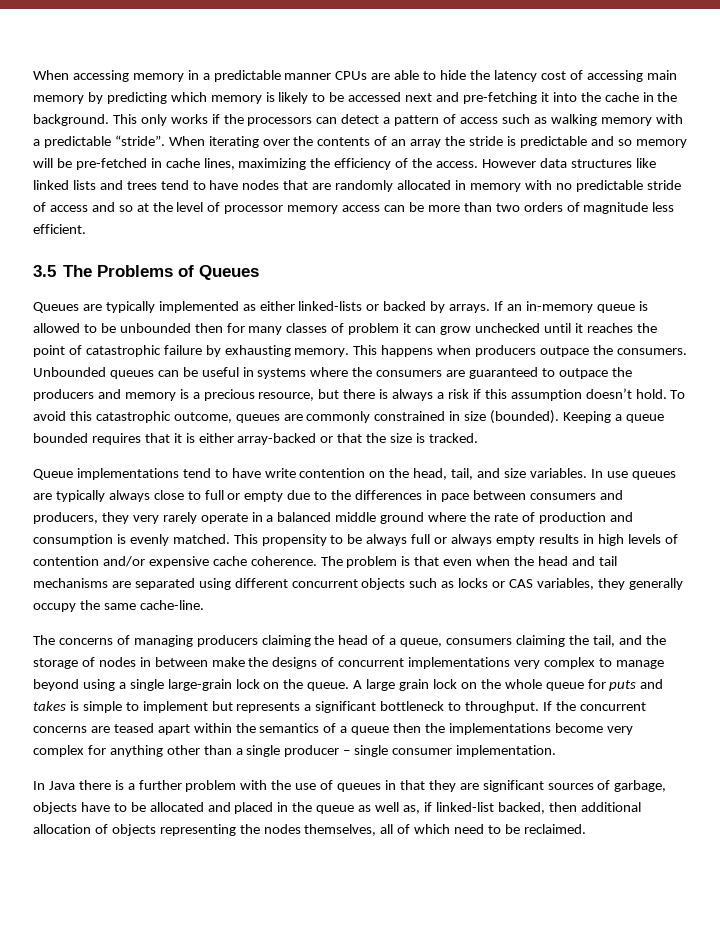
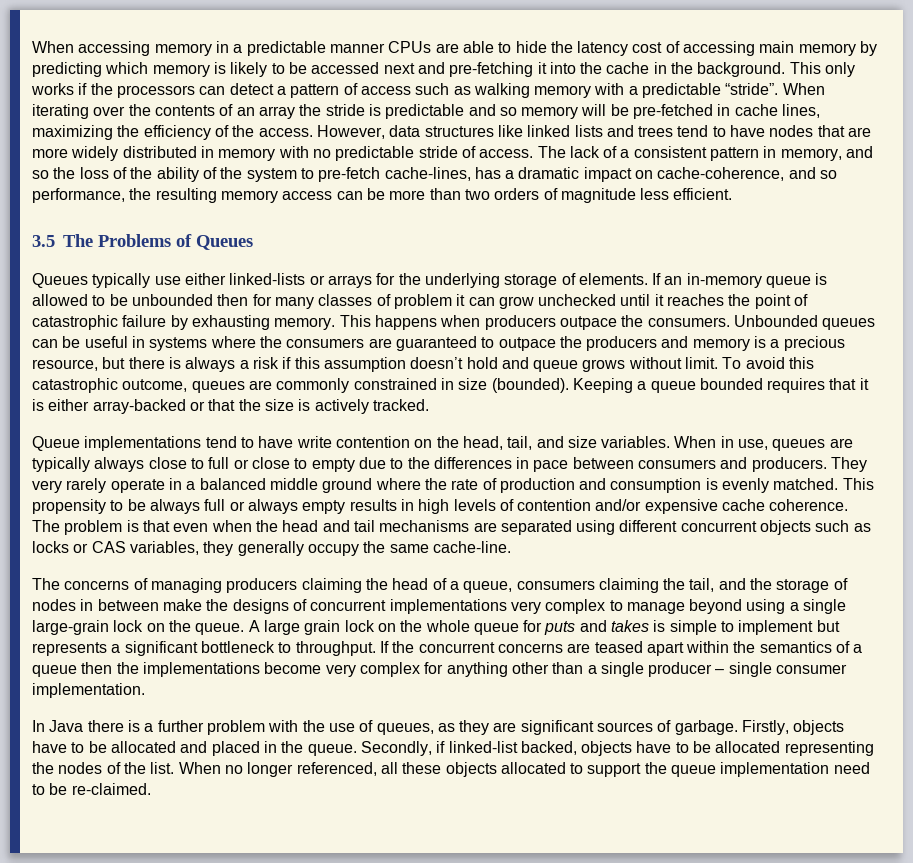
[481,159,536,168] However -> [316,125,385,139] However,
[335,180,452,192] randomly allocated -> [32,146,197,161] more widely distributed
[49,202,284,214] access and so at the level of processor -> [479,146,874,161] [32,167,838,182] [32,188,217,203] access. The lack of a consistent pattern in memory, and so the loss of the ability of the system to pre-fetch cache-lines, has a dramatic impact on cache-coherence, and so performance, the resulting
[82,301,491,313] are typically implemented as either linked-lists or backed by arrays. -> [92,273,648,288] typically use either linked-lists or arrays for the underlying storage of elements.
[635,389,667,399] hold. -> [466,357,719,372] hold and queue grows without limit.
(426, 438) none -> [314,399,369,414] actively
[590,469,628,478] In use -> [674,436,769,450] When in use,
(241, 496) none -> [251,457,308,469] close to
[33,512,129,524] producers, they -> [751,457,868,472] producers. They
[337,780,425,792] queues in that -> [376,723,455,735] queues, as
[614,780,667,792] garbage, -> [674,720,790,735] garbage. Firstly,
[316,802,641,814] [33,824,451,836] queue as well as, if linked-list backed, then additional allocation of objects representing the nodes themselves, all of which -> [307,741,874,756] [32,762,830,777] queue. Secondly, if linked-list backed, objects have to be allocated representing the nodes of the list. When no longer referenced, all these objects allocated to support the queue implementation
[523,824,586,834] reclaimed. -> [71,783,151,795] re-claimed.

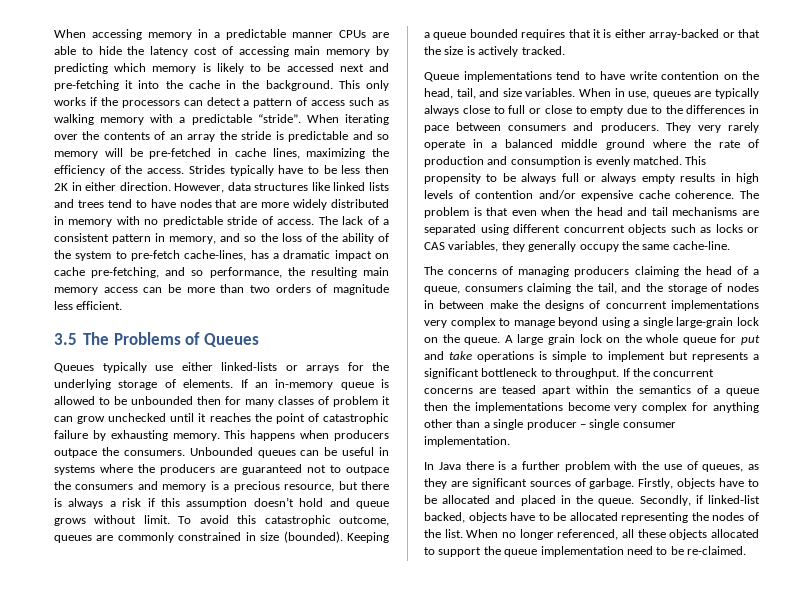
(313, 132) none -> [188,165,389,176] [54,182,171,191] Strides typically have to be less then 2K in either direction.
[657,167,785,181] cache-coherence, -> [54,267,160,278] cache pre-fetching,
(217, 195) none -> [363,267,389,276] main
[286,338,365,348] consumers -> [160,464,215,475] producers
(477, 343) none -> [307,465,326,473] not
[586,336,658,351] producers -> [75,484,134,490] consumers
[544,620,650,635] puts and takes -> [741,335,760,345] [424,351,535,362] put and take operations

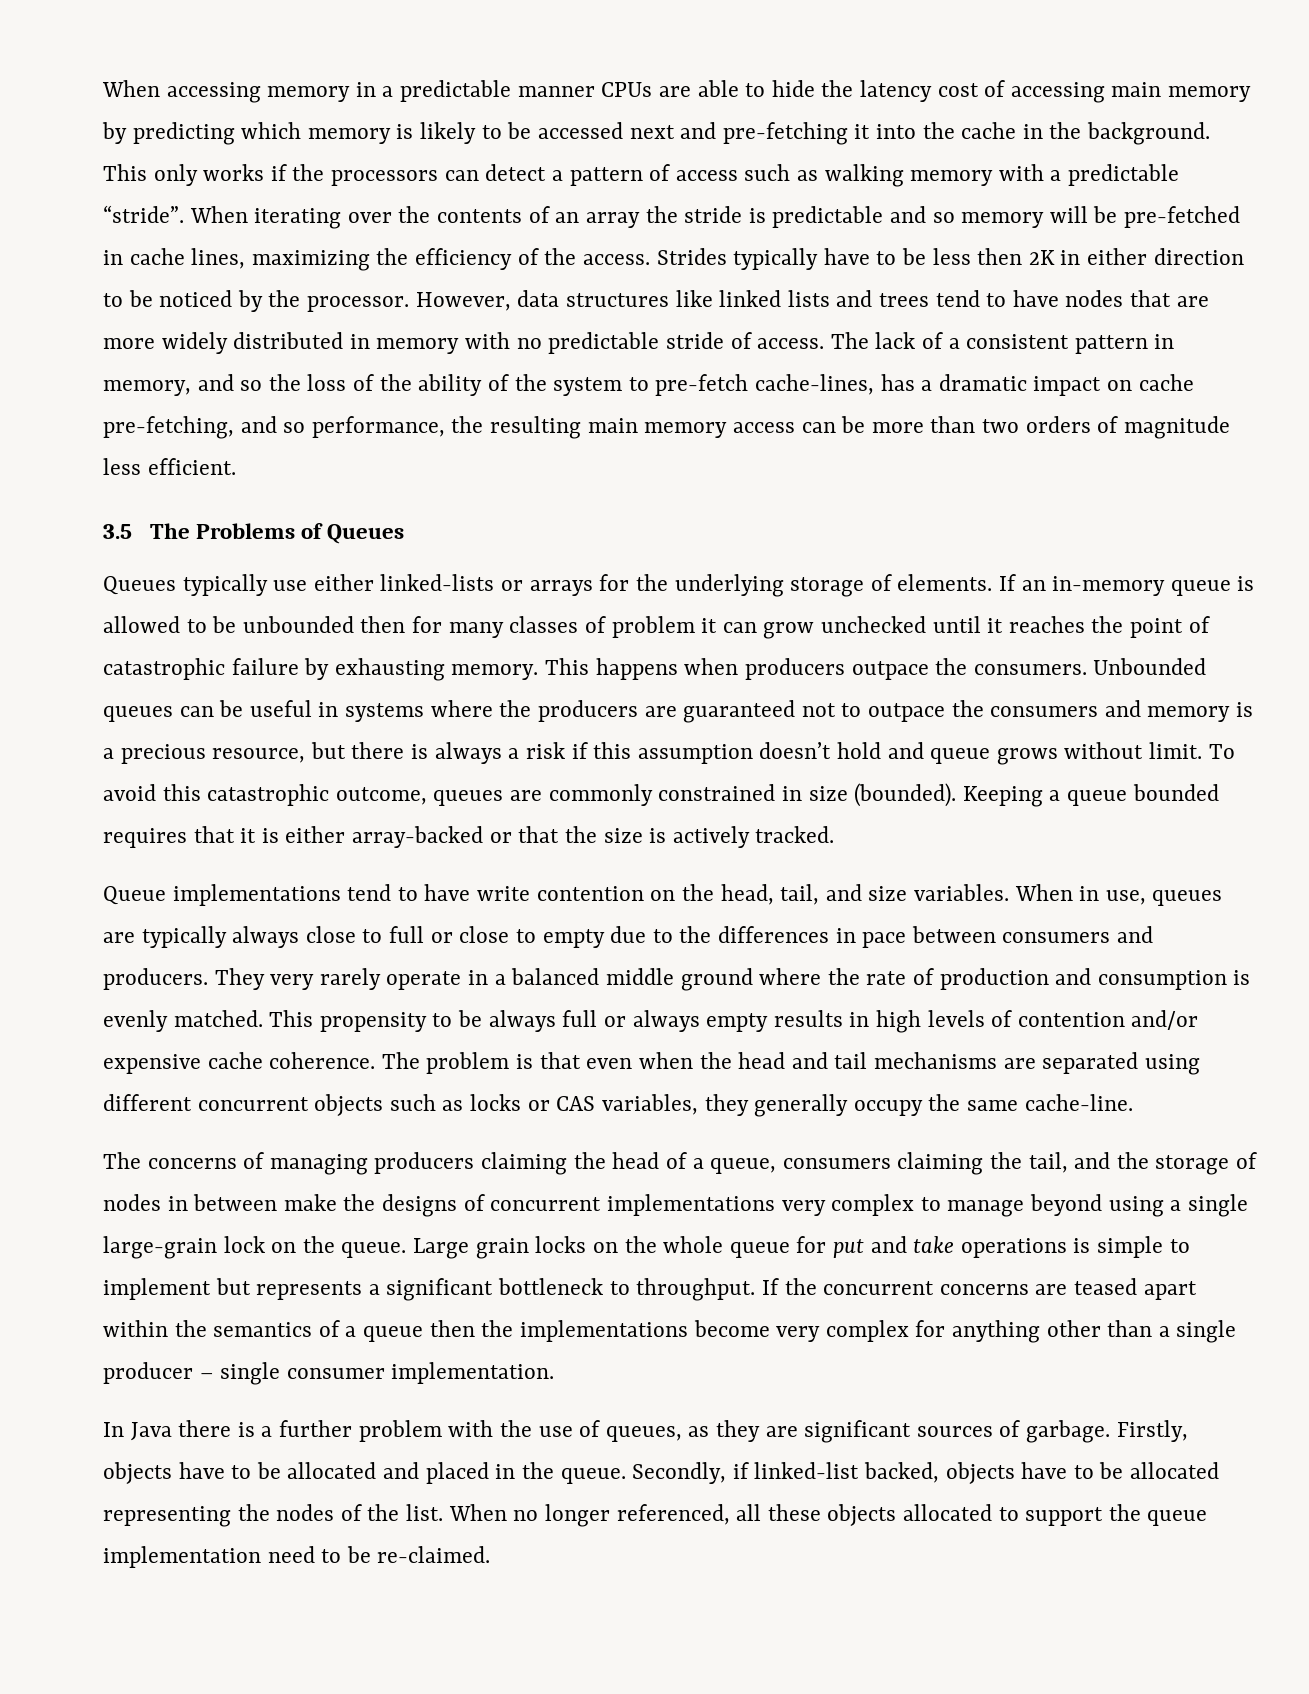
[119,182,171,191] direction. -> [1153,248,1244,265] [103,290,410,312] direction to be noticed by the processor.
[504,334,602,345] A large grain lock -> [413,1236,587,1259] Large grain locks

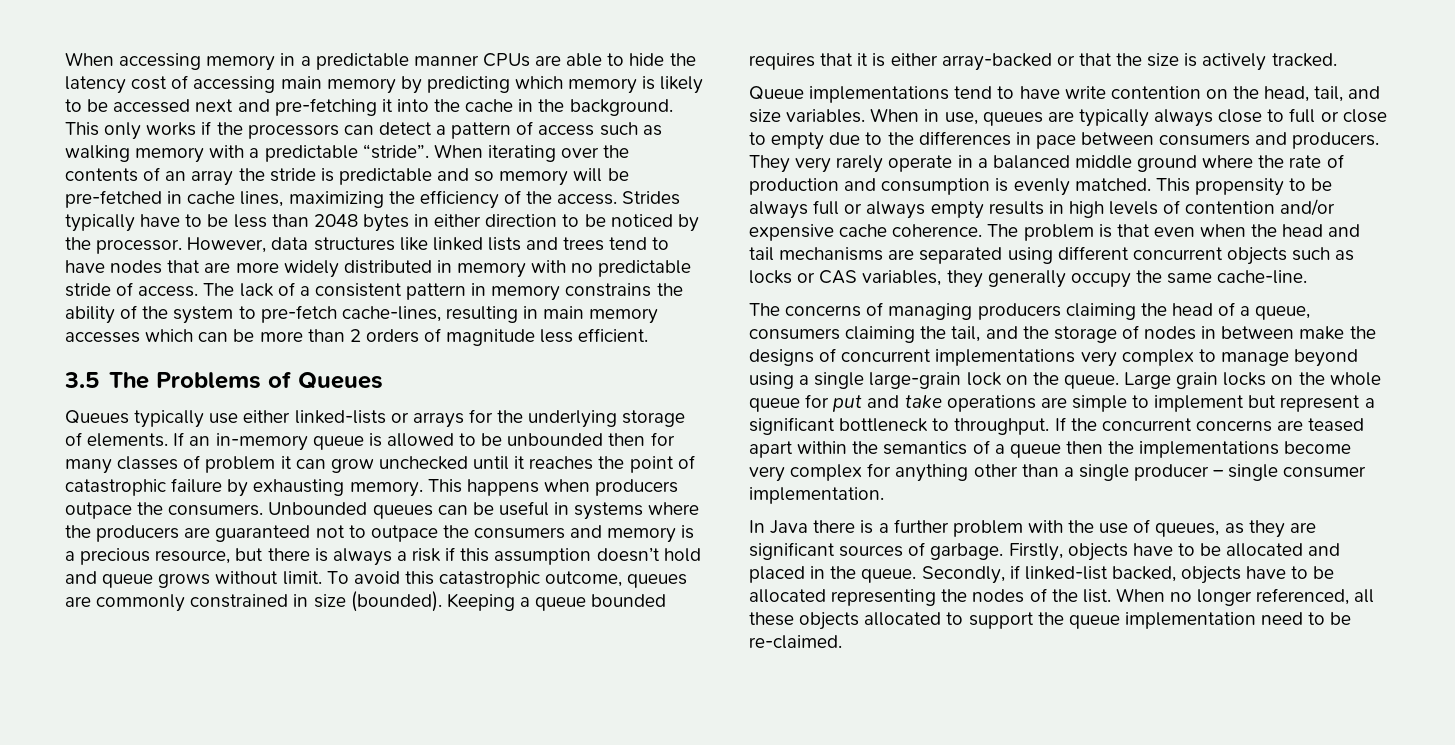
[977,248,1055,265] then 2K -> [271,214,409,232] than 2048 bytes
[103,374,375,396] memory, and so the loss of -> [491,283,652,301] memory constrains
[880,374,1194,396] [103,416,795,439] has a dramatic impact on cache pre-fetching, and so performance, the resulting main memory access -> [445,306,659,324] [65,329,194,343] resulting in main memory accesses which
[981,419,1019,433] two -> [349,329,361,342] 2
[1073,1238,1091,1253] is -> [1040,397,1067,408] are
[256,1281,363,1300] represents -> [1280,395,1361,412] represent

